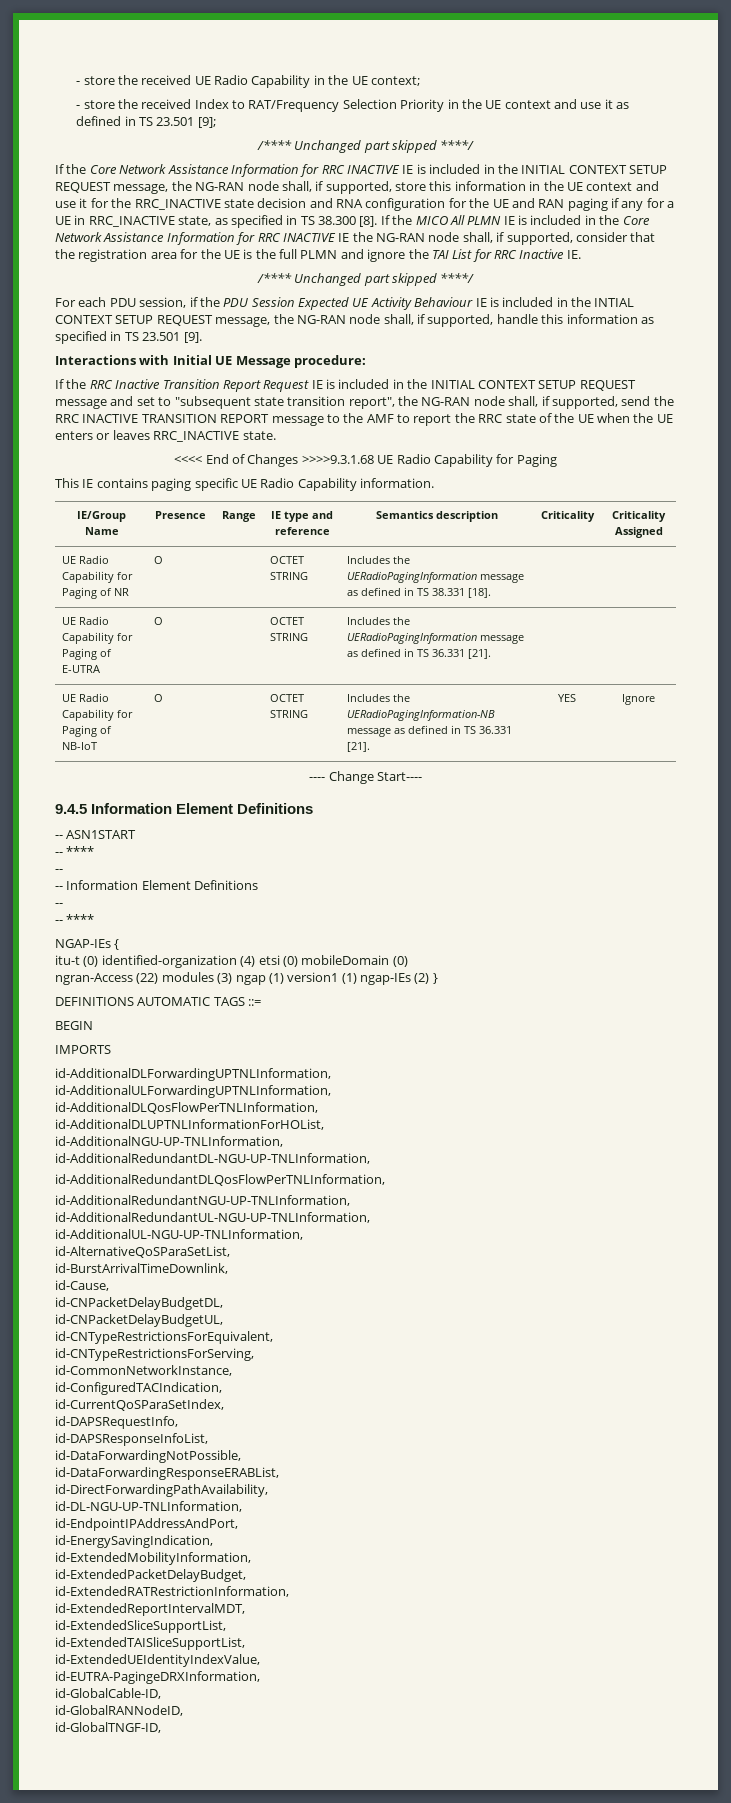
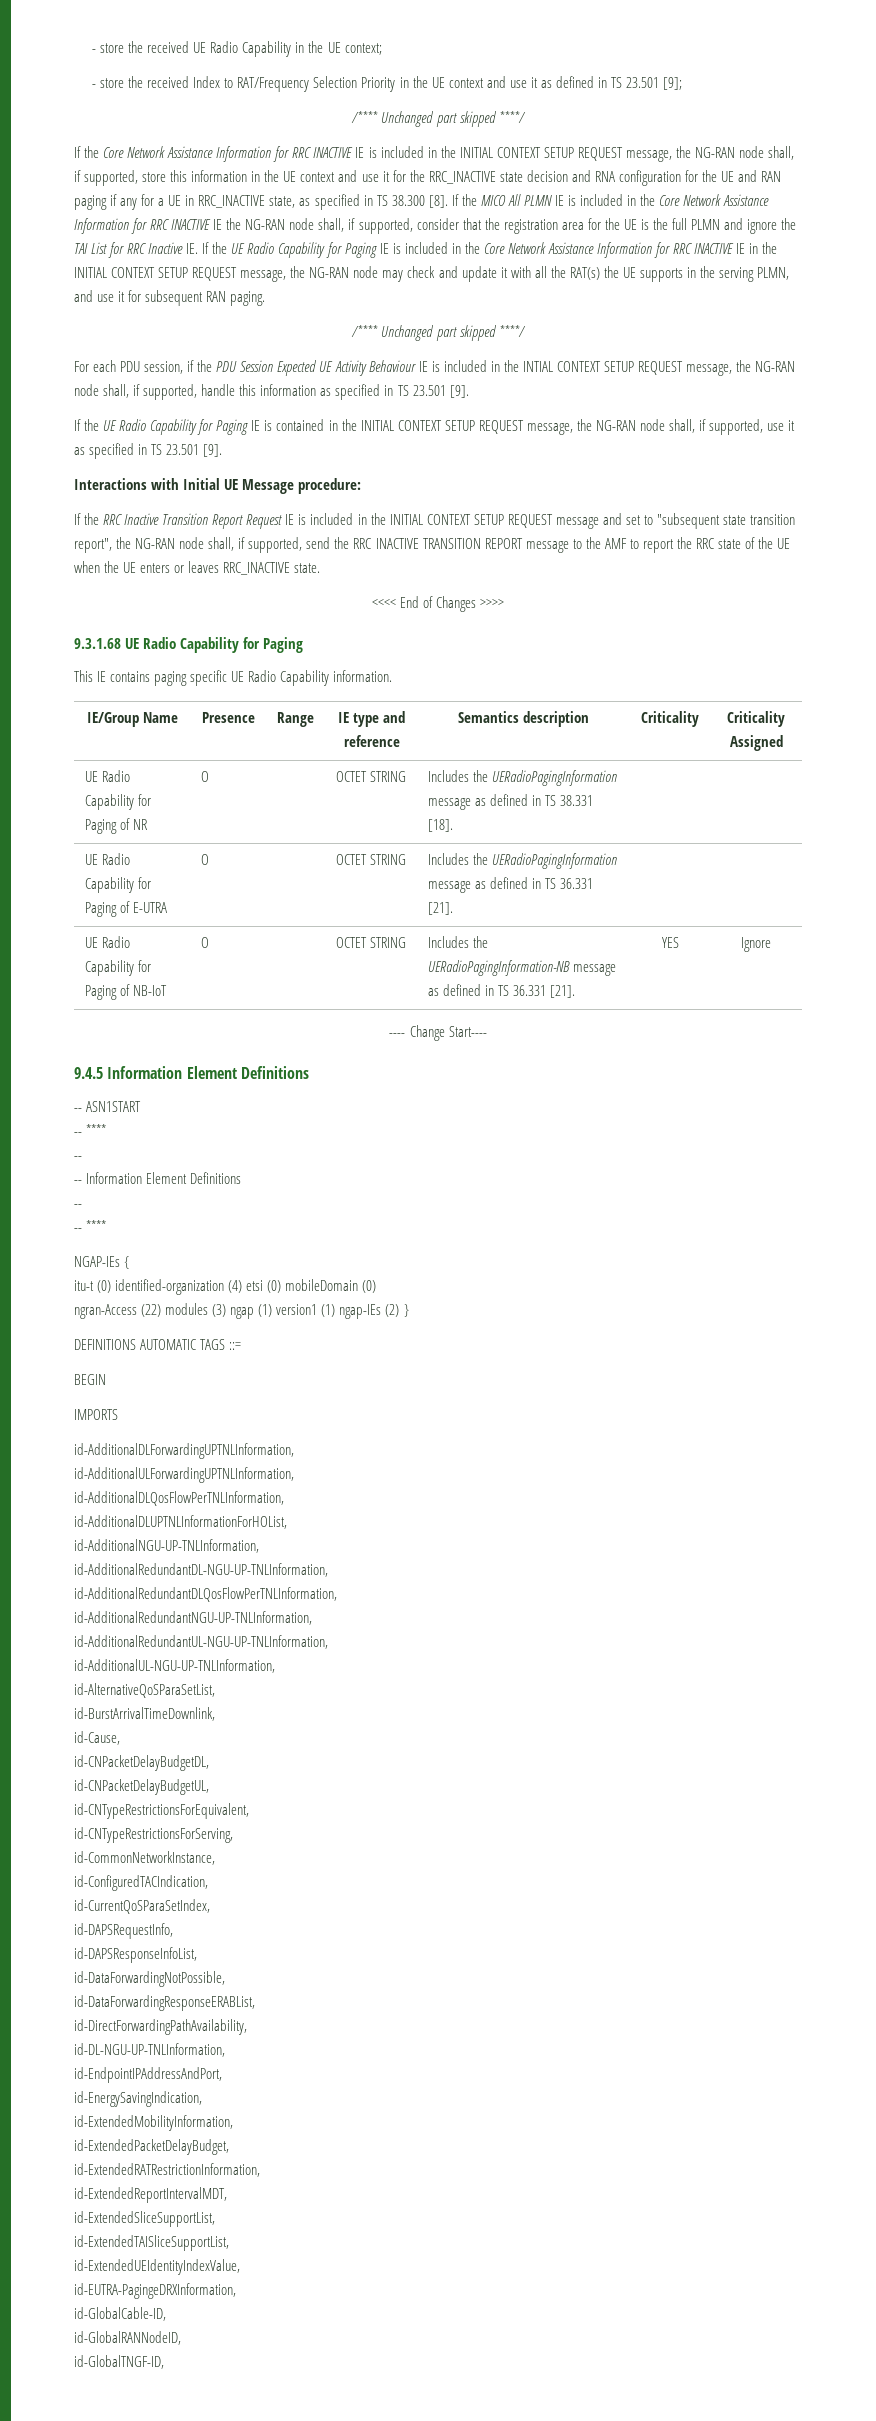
(581, 254) none -> [202,242,778,258] [74,266,790,282] [74,290,266,306] If the UE Radio Capability for Paging IE is included in the Core Network Assistance Information for RRC INACTIVE IE in the INITIAL CONTEXT SETUP REQUEST message, the NG-RAN node may check and update it with all the RAT(s) the UE supports in the serving PLMN, and use it for subsequent RAN paging.
(202, 337) none -> [74,419,796,435] [74,443,223,459] // If the UE Radio Capability for Paging IE is contained in the INITIAL CONTEXT SETUP REQUEST message, the NG-RAN node shall, if supported, use it as specified in TS 23.501 [9].
[301,455,374,464] >>>>9.3.1.68 -> [480,599,505,608] [74,638,121,649] >>>> // 9.3.1.68

